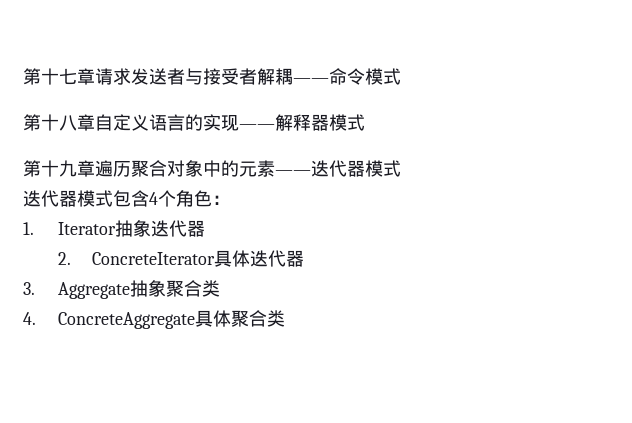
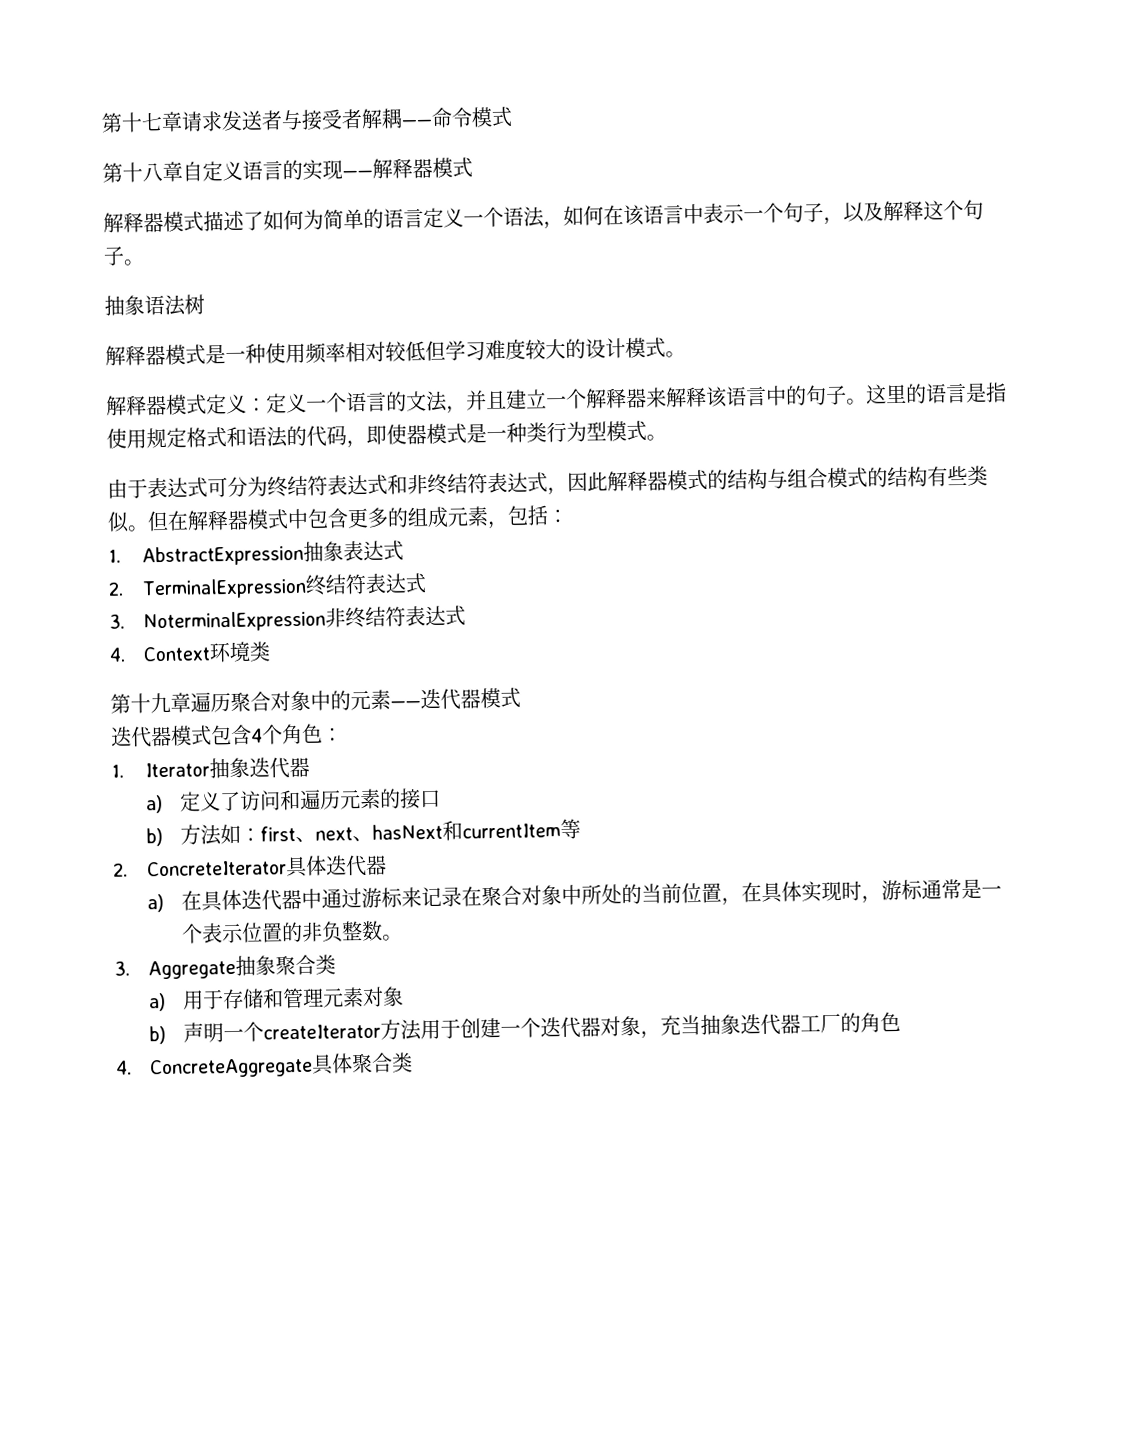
(365, 122) none -> [103,199,984,233] [103,246,145,266] [104,294,205,316] [105,337,686,366] [106,382,1007,416] [106,420,667,449] [107,465,988,499] [107,505,568,533] [108,540,405,567] [108,573,428,600] [109,605,467,633] [109,641,272,663] // 解释器模式描述了如何为简单的语言定义一个语法，如何在该语言中表示一个句子，以及解释这个句子。 // 抽象语法树 // 解释器模式是一种使用频率相对较低但学习难度较大的设计模式。 // 解释器模式定义：定义一个语言的文法，并且建立一个解释器来解释该语言中的句子。这里的语言是指使用规定格式和语法的代码，即使器模式是一种类行为型模式。 // 由于表达式可分为终结符表达式和非终结符表达式，因此解释器模式的结构与组合模式的结构有些类似。但在解释器模式中包含更多的组成元素，包括： // 1. AbstractExpression抽象表达式 // 2. TerminalExpression终结符表达式 // 3. NoterminalExpression非终结符表达式 // 4. Context环境类
[57,250,305,267] 2. ConcreteIterator具体迭代器 -> [146,788,442,814] [146,818,582,847] [113,854,388,878] [147,878,1003,913] [181,920,404,944] a)定义了访问和遍历元素的接口 // b)方法如：first、next、hasNext和currentItem等 // 2. ConcreteIterator具体迭代器 // a)在具体迭代器中通过游标来记录在聚合对象中所处的当前位置，在具体实现时，游标通常是一个表示位置的非负整数。
(220, 288) none -> [149,986,405,1012] [149,1011,902,1045] // a)用于存储和管理元素对象 // b)声明一个createIterator方法用于创建一个迭代器对象，充当抽象迭代器工厂的角色

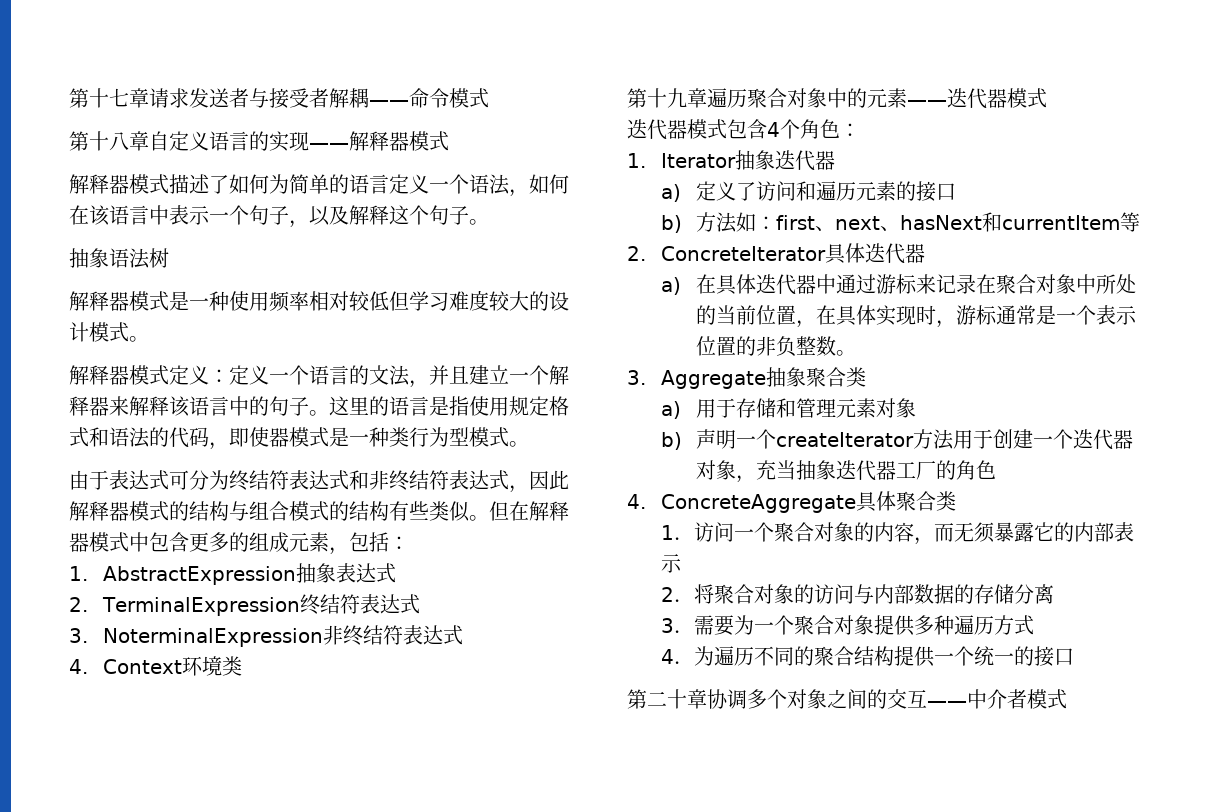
(414, 1062) none -> [661,522,1135,545] [661,554,683,573] [661,584,1055,604] [661,615,1035,636] [661,646,1075,667] [627,689,1067,709] // 1．访问一个聚合对象的内容，而无须暴露它的内部表示 // 2．将聚合对象的访问与内部数据的存储分离 // 3．需要为一个聚合对象提供多种遍历方式 // 4．为遍历不同的聚合结构提供一个统一的接口 // 第二十章协调多个对象之间的交互——中介者模式

